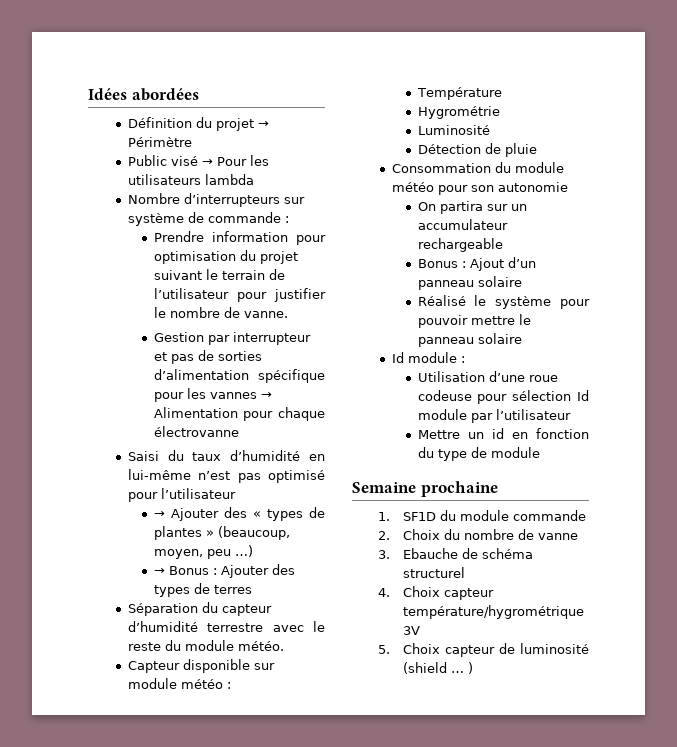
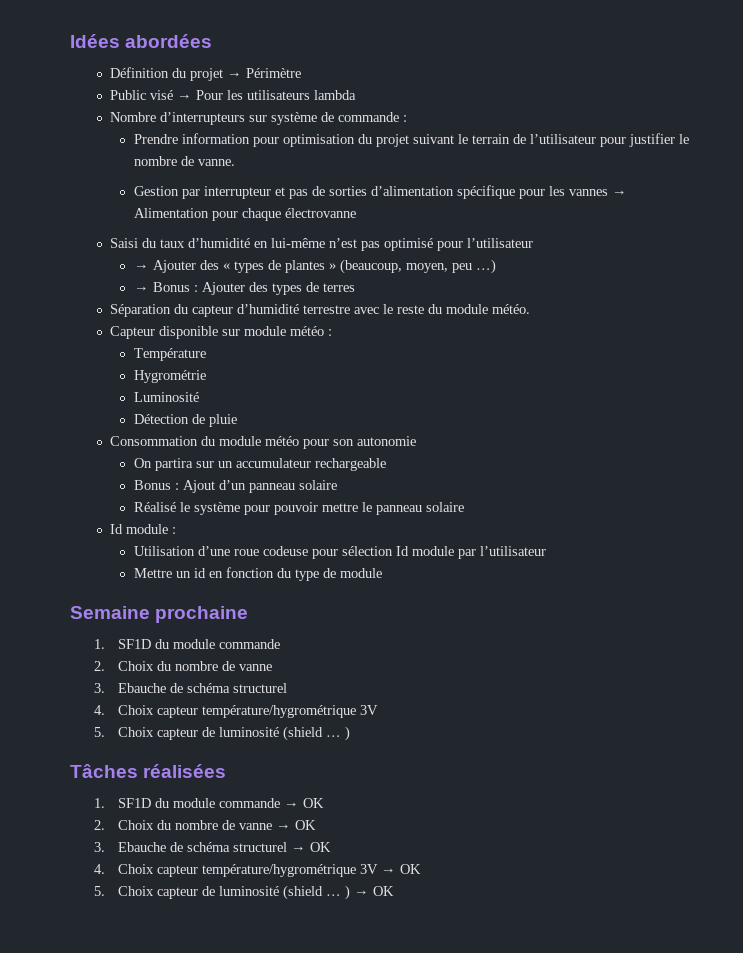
(474, 668) none -> [70,764,227,778] [93,798,324,808] [93,820,316,830] [93,842,331,852] [93,864,421,877] [93,885,394,900] // Tâches réalisées // 1. SF1D du module commande → OK // 2. Choix du nombre de vanne → OK // 3. Ebauche de schéma structurel → OK // 4. Choix capteur température/hygrométrique 3V → OK // 5. Choix capteur de luminosité (shield … ) → OK

